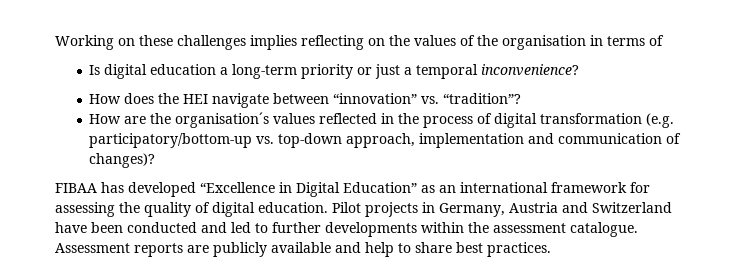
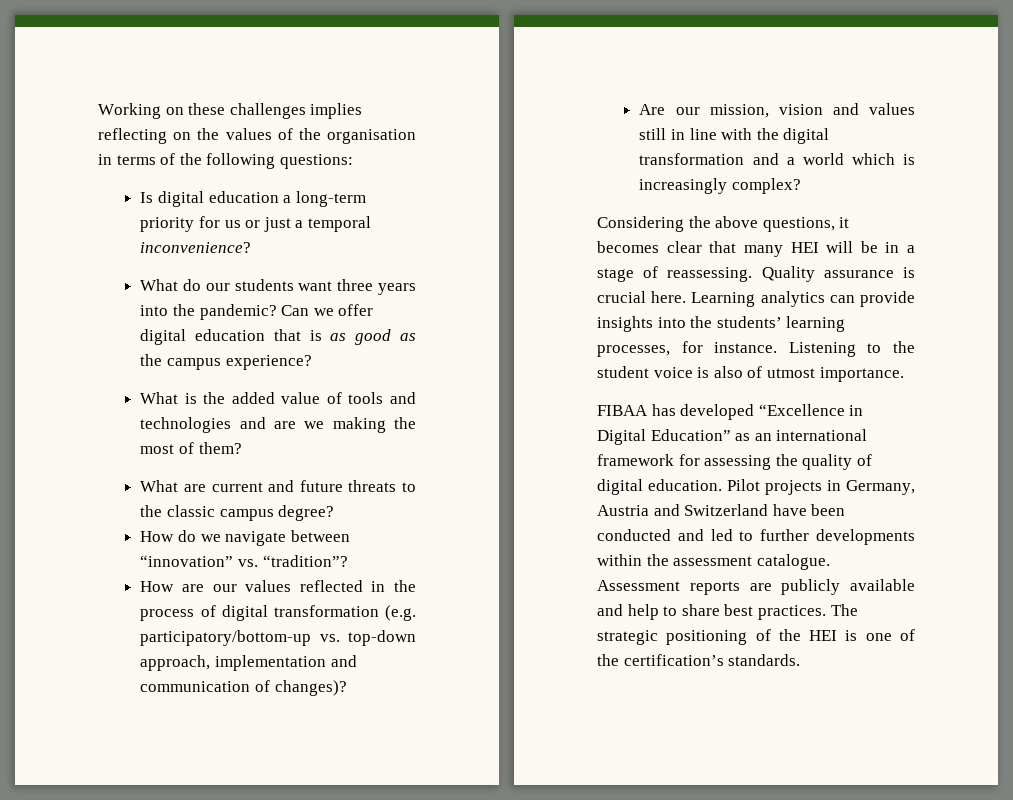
(664, 40) none -> [179,153,353,169] the following questions:
(354, 71) none -> [199,216,241,228] for us
[89,93,209,104] How does the HEI -> [140,279,416,295] [140,304,374,320] [140,329,416,345] [140,354,312,370] [140,392,416,404] [140,417,417,433] [140,442,242,454] [140,480,416,492] [140,505,335,521] [140,530,221,542] What do our students want three years into the pandemic? Can we offer digital education that is as good as the campus experience? // What is the added value of tools and technologies and are we making the most of them? // What are current and future threats to the classic campus degree? // How do we
[150,112,270,128] the organisation´s -> [212,584,237,592] our
(156, 160) none -> [639,103,915,118] [639,128,830,144] [639,153,915,165] [639,178,802,194] [597,216,850,232] [597,241,915,257] [597,266,915,282] [597,291,915,307] [597,316,846,332] [597,341,915,357] [597,366,904,382] // Are our mission, vision and values still in line with the digital transformation and a world which is increasingly complex? // Considering the above questions, it becomes clear that many HEI will be in a stage of reassessing. Quality assurance is crucial here. Learning analytics can provide insights into the students’ learning processes, for instance. Listening to the student voice is also of utmost importance.
(551, 249) none -> [830,604,858,616] [597,629,915,645] [597,654,801,666] The strategic positioning of the HEI is one of the certification’s standards.

